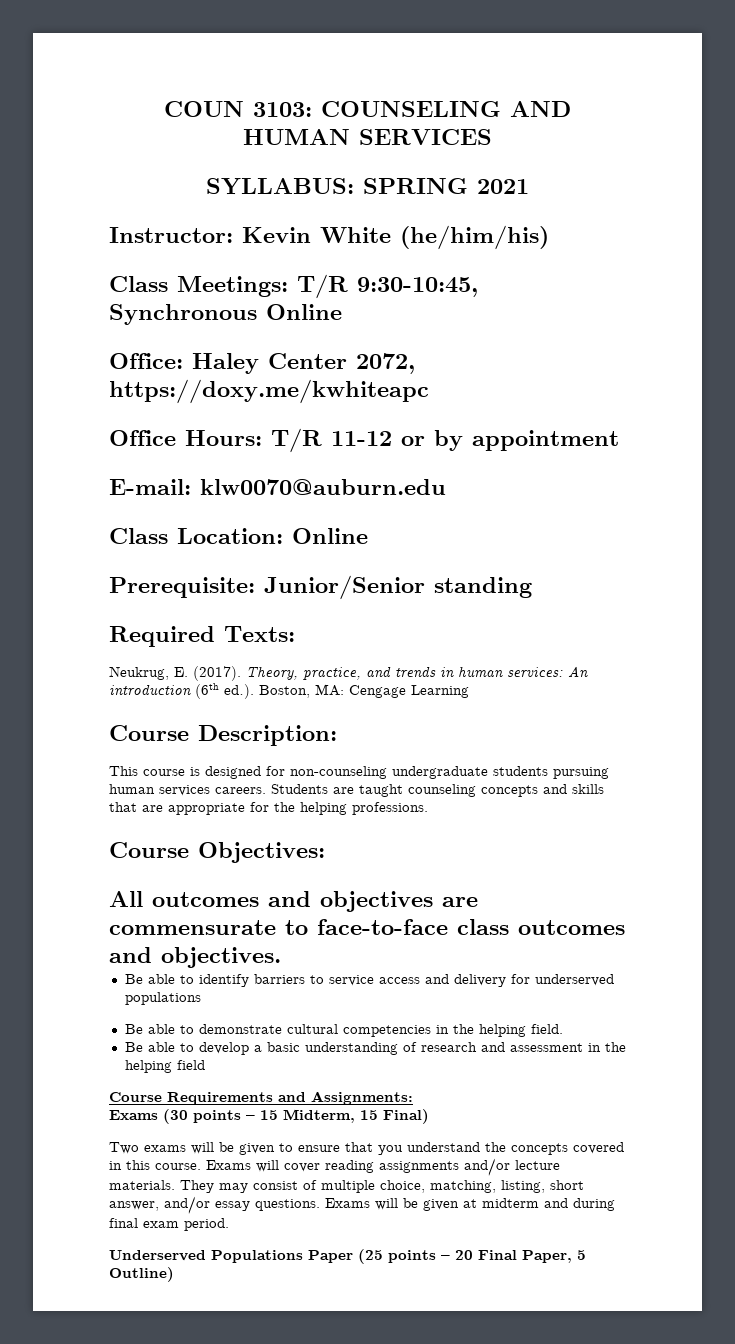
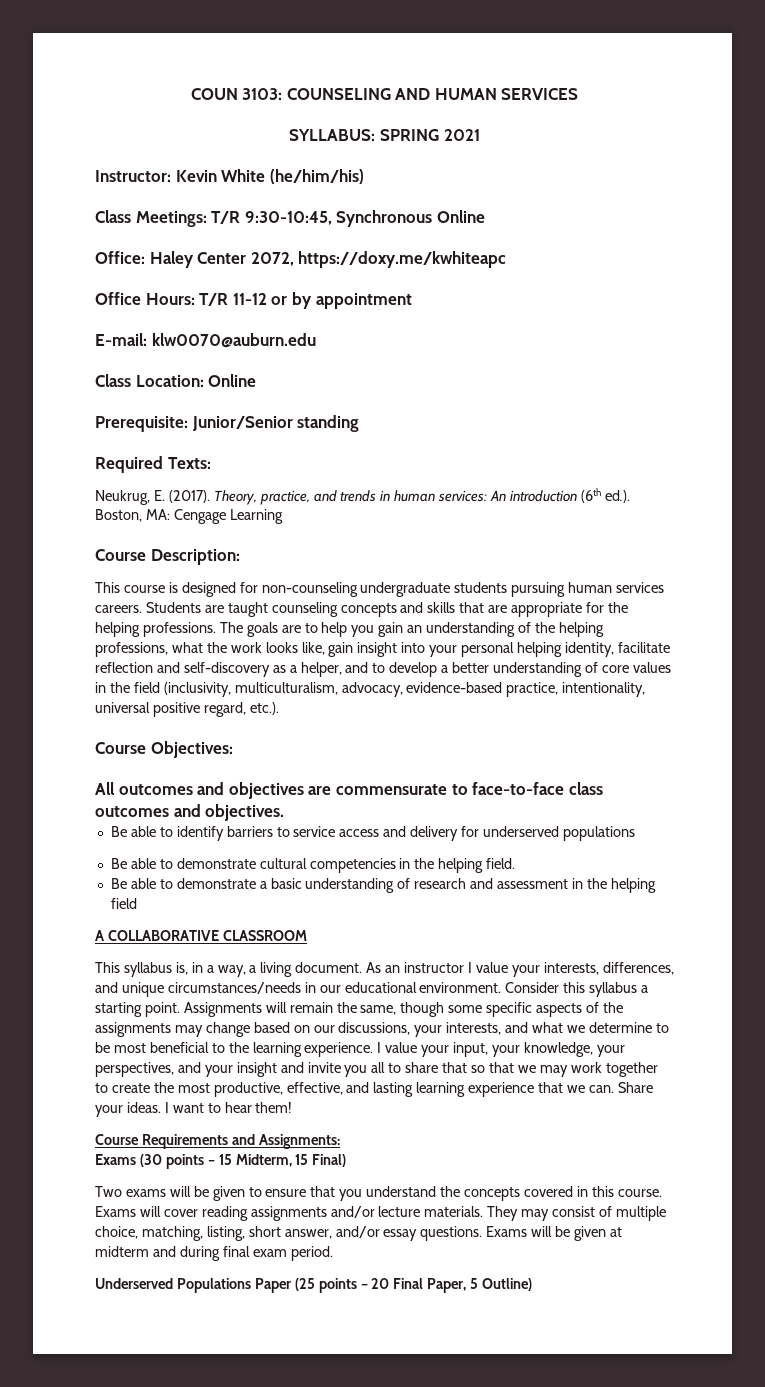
(428, 808) none -> [219,622,604,637] [95,642,670,657] [95,662,671,677] [95,682,646,697] [95,702,279,717] The goals are to help you gain an understanding of the helping professions, what the work looks like, gain insight into your personal helping identity, facilitate reflection and self-discovery as a helper, and to develop a better understanding of core values in the field (inclusivity, multiculturalism, advocacy, evidence-based practice, intentionality, universal positive regard, etc.).
[198,1042,249,1055] develop -> [176,878,256,889] demonstrate
(205, 1065) none -> [95,930,307,941] [95,962,674,977] [95,982,649,997] [95,1002,623,1017] [95,1022,669,1037] [95,1042,625,1057] [95,1062,658,1077] [95,1082,653,1097] [95,1102,293,1117] // A COLLABORATIVE CLASSROOM // This syllabus is, in a way, a living document. As an instructor I value your interests, differences, and unique circumstances/needs in our educational environment. Consider this syllabus a starting point. Assignments will remain the same, though some specific aspects of the assignments may change based on our discussions, your interests, and what we determine to be most beneficial to the learning experience. I value your input, your knowledge, your perspectives, and your insight and invite you all to share that so that we may work together to create the most productive, effective, and lasting learning experience that we can. Share your ideas. I want to hear them!

